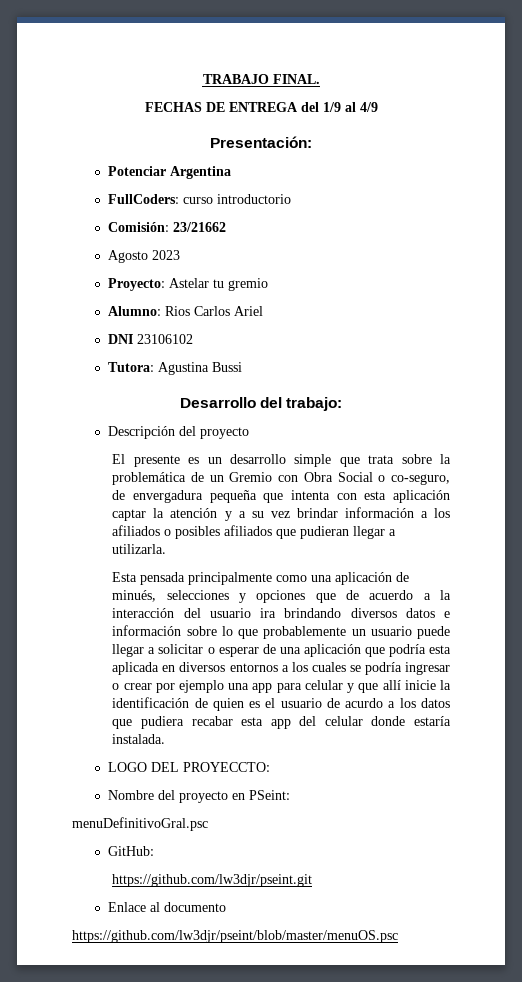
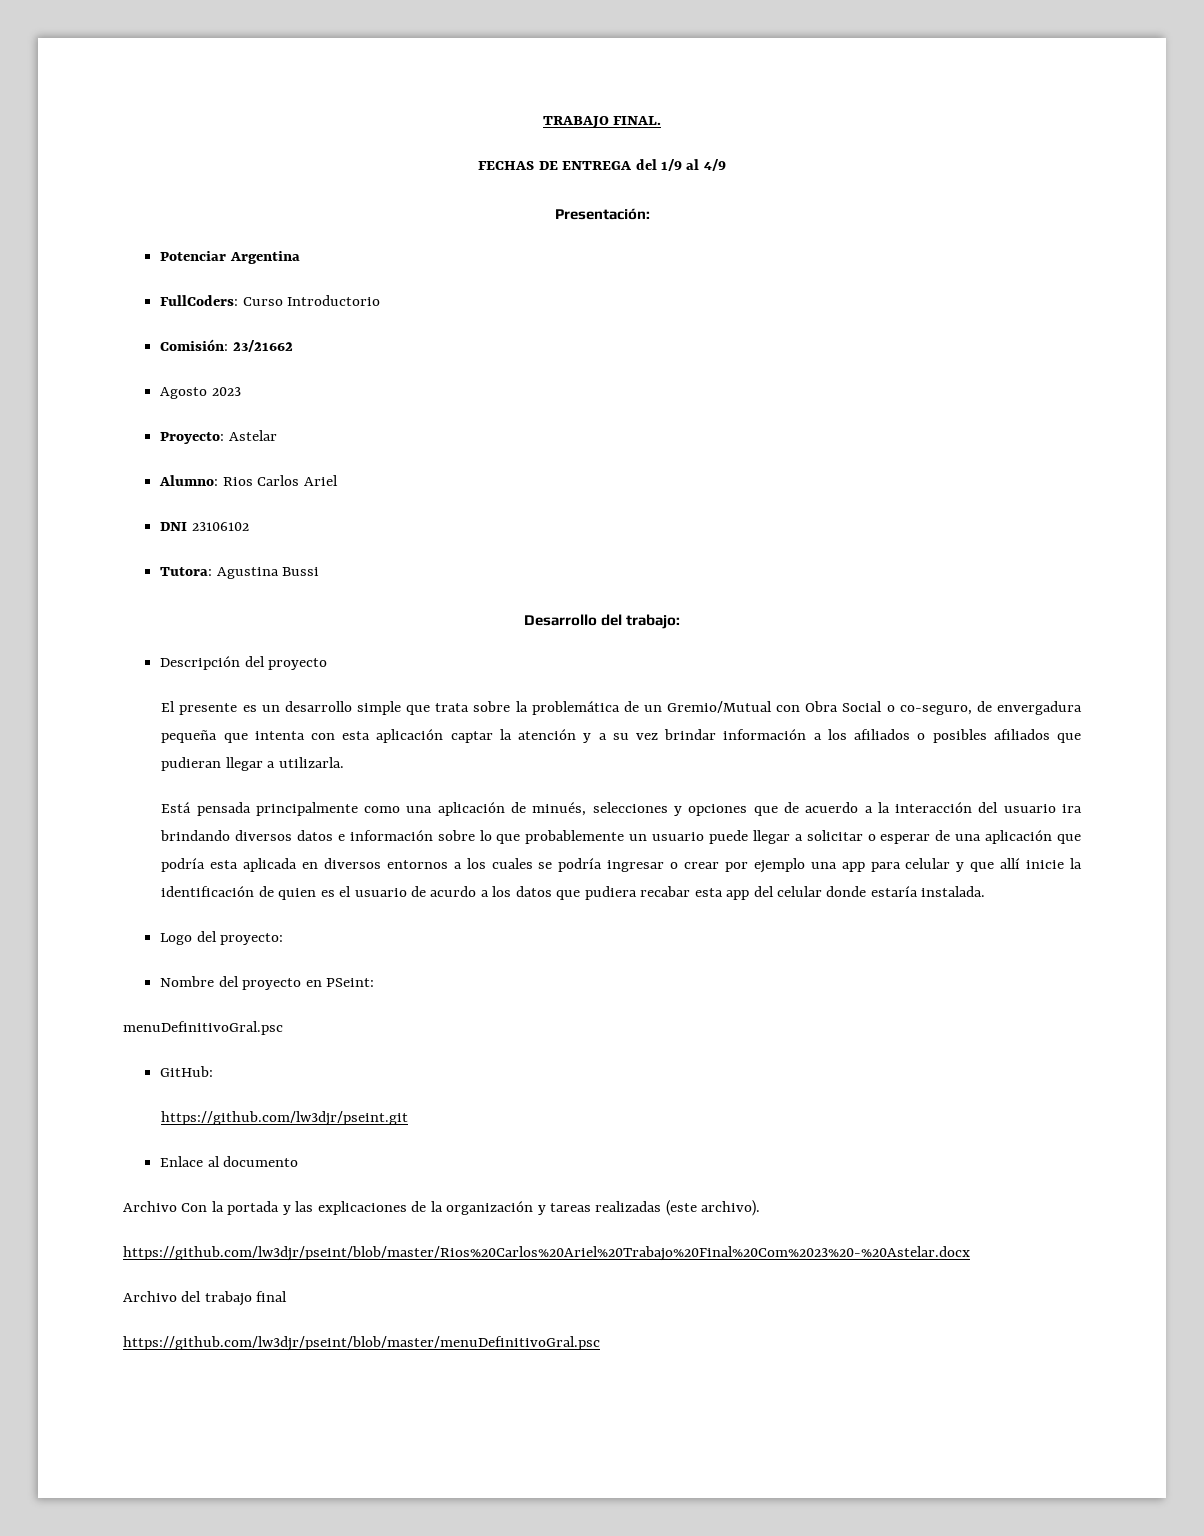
[182,194,291,204] curso introductorio -> [242,295,381,306] Curso Introductorio
[212,278,268,291] tu gremio -> (277, 435) none
[229,472,273,482] Gremio -> [667,701,773,713] Gremio/Mutual
[112,572,138,582] Esta -> [161,802,192,813] Está
[107,762,270,772] LOGO DEL PROYECCTO: -> [160,931,284,945] Logo del proyecto:
[72,930,398,943] https://github.com/lw3djr/pseint/blob/master/menuOS.psc -> [123,1200,761,1216] [123,1246,970,1261] [123,1291,288,1306] [123,1336,600,1351] Archivo Con la portada y las explicaciones de la organización y tareas realizadas (este archivo). // https://github.com/lw3djr/pseint/blob/master/Rios%20Carlos%20Ariel%20Trabajo%20Final%20Com%2023%20-%20Astelar.docx // Archivo del trabajo final // https://github.com/lw3djr/pseint/blob/master/menuDefinitivoGral.psc

